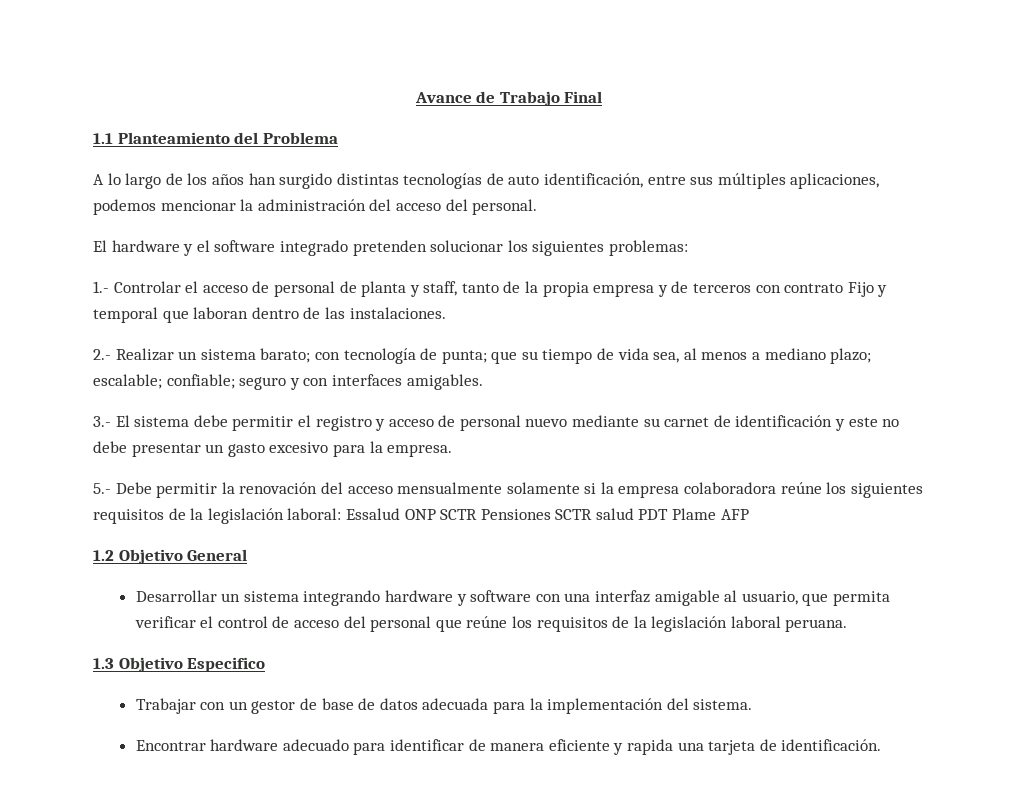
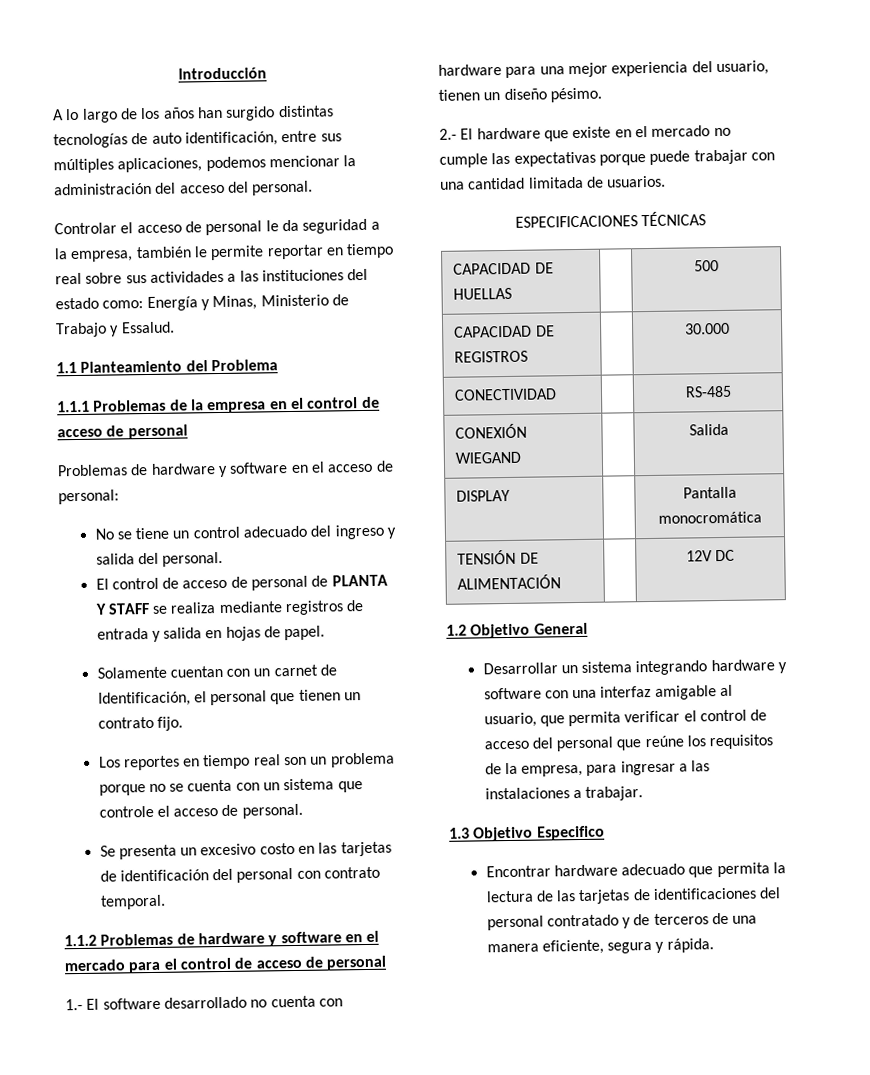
[414,91,603,106] [93,132,338,144] Avance de Trabajo Final // 1.1 Planteamiento del Problema -> [178,67,267,80] Introducción
[93,240,688,256] [93,281,109,293] El hardware y el software integrado pretenden solucionar los siguientes problemas: // 1.- -> (314, 188) none
[339,281,888,297] [93,307,446,323] [93,348,872,364] [93,374,483,390] [93,415,900,431] [93,441,453,457] [93,482,923,498] [93,508,749,524] de planta y staff, tanto de la propia empresa y de terceros con contrato Fijo y temporal que laboran dentro de las instalaciones. // 2.- Realizar un sistema barato; con tecnología de punta; que su tiempo de vida sea, al menos a mediano plazo; escalable; confiable; seguro y con interfaces amigables. // 3.- El sistema debe permitir el registro y acceso de personal nuevo mediante su carnet de identificación y este no debe presentar un gasto excesivo para la empresa. // 5.- Debe permitir la renovación del acceso mensualmente solamente si la empresa colaboradora reúne los siguientes requisitos de la legislación laboral: Essalud ONP SCTR Pensiones SCTR salud PDT Plame AFP -> [265,218,380,234] [54,243,395,263] [55,268,369,285] [55,294,349,312] [55,321,175,338] [56,359,278,374] [57,396,380,414] [57,424,188,440] [57,460,394,478] [58,489,119,505] [94,524,398,540] [95,551,224,567] [95,574,388,591] [94,599,365,616] [96,625,326,642] [96,664,338,679] [97,689,362,707] [97,716,183,731] [98,752,395,771] [98,778,363,796] [98,803,303,819] [99,841,392,860] [99,866,381,883] [99,894,166,910] [64,930,380,947] [64,955,388,974] [65,995,343,1011] [438,60,769,78] [438,87,602,103] [439,125,731,142] [439,149,775,168] [440,175,667,190] [514,211,707,228] [453,262,554,275] [453,287,513,300] [694,260,719,272] [454,325,555,338] [454,350,529,363] [685,322,730,335] [454,388,558,401] [684,385,732,398] [455,423,528,439] [455,451,522,464] [688,423,729,436] [456,489,511,502] [682,486,737,499] [657,511,762,524] [457,549,539,565] [457,574,562,590] [685,549,736,562] le da seguridad a la empresa, también le permite reportar en tiempo real sobre sus actividades a las instituciones del estado como: Energía y Minas, Ministerio de Trabajo y Essalud. // 1.1 Planteamiento del Problema // 1.1.1 Problemas de la empresa en el control de acceso de personal // Problemas de hardware y software en el acceso de personal: // No se tiene un control adecuado del ingreso y salida del personal. // El control de acceso de personal de PLANTA Y STAFF se realiza mediante registros de entrada y salida en hojas de papel. // Solamente cuentan con un carnet de Identificación, el personal que tienen un contrato fijo. // Los reportes en tiempo real son un problema porque no se cuenta con un sistema que controle el acceso de personal. // Se presenta un excesivo costo en las tarjetas de identificación del personal con contrato temporal. // 1.1.2 Problemas de hardware y software en el mercado para el control de acceso de personal // 1.- El software desarrollado no cuenta con hardware para una mejor experiencia del usuario, tienen un diseño pésimo. // 2.- El hardware que existe en el mercado no cumple las expectativas porque puede trabajar con una cantidad limitada de usuarios. // ESPECIFICACIONES TÉCNICAS // CAPACIDAD DE HUELLAS | | 500 // CAPACIDAD DE REGISTROS | | 30.000 // CONECTIVIDAD | | RS-485 // CONEXIÓN WIEGAND | | Salida // DISPLAY | | Pantalla monocromática // TENSIÓN DE ALIMENTACIÓN | | 12V DC
[651,616,848,632] [93,657,266,672] [135,698,753,714] [135,739,882,755] legislación laboral peruana. // 1.3 Objetivo Especifico // Trabajar con un gestor de base de datos adecuada para la implementación del sistema. // Encontrar hardware adecuado para identificar de manera eficiente y rapida una tarjeta de identificación. -> [521,760,711,777] [484,786,644,801] [449,825,605,842] [485,862,787,878] [485,887,782,905] [486,912,758,931] [486,938,714,955] empresa, para ingresar a las instalaciones a trabajar. // 1.3 Objetivo Especifico // Encontrar hardware adecuado que permita la lectura de las tarjetas de identificaciones del personal contratado y de terceros de una manera eficiente, segura y rápida.

